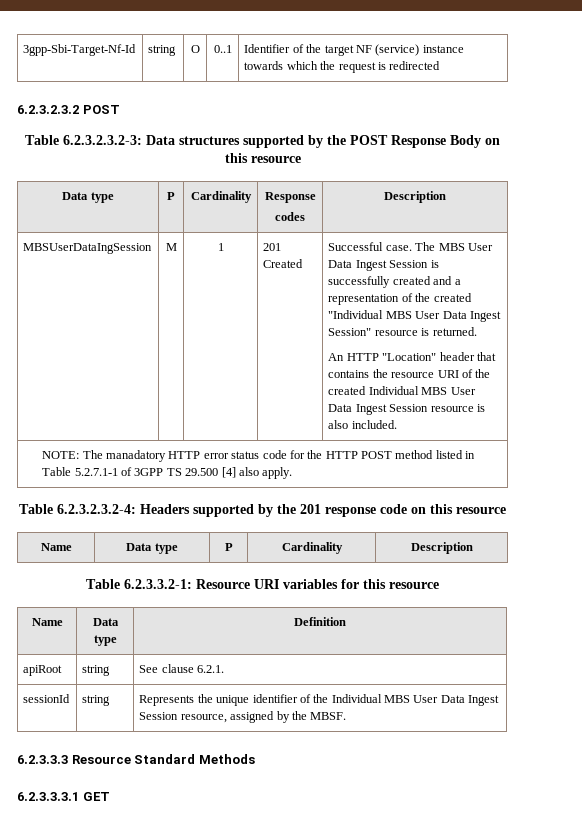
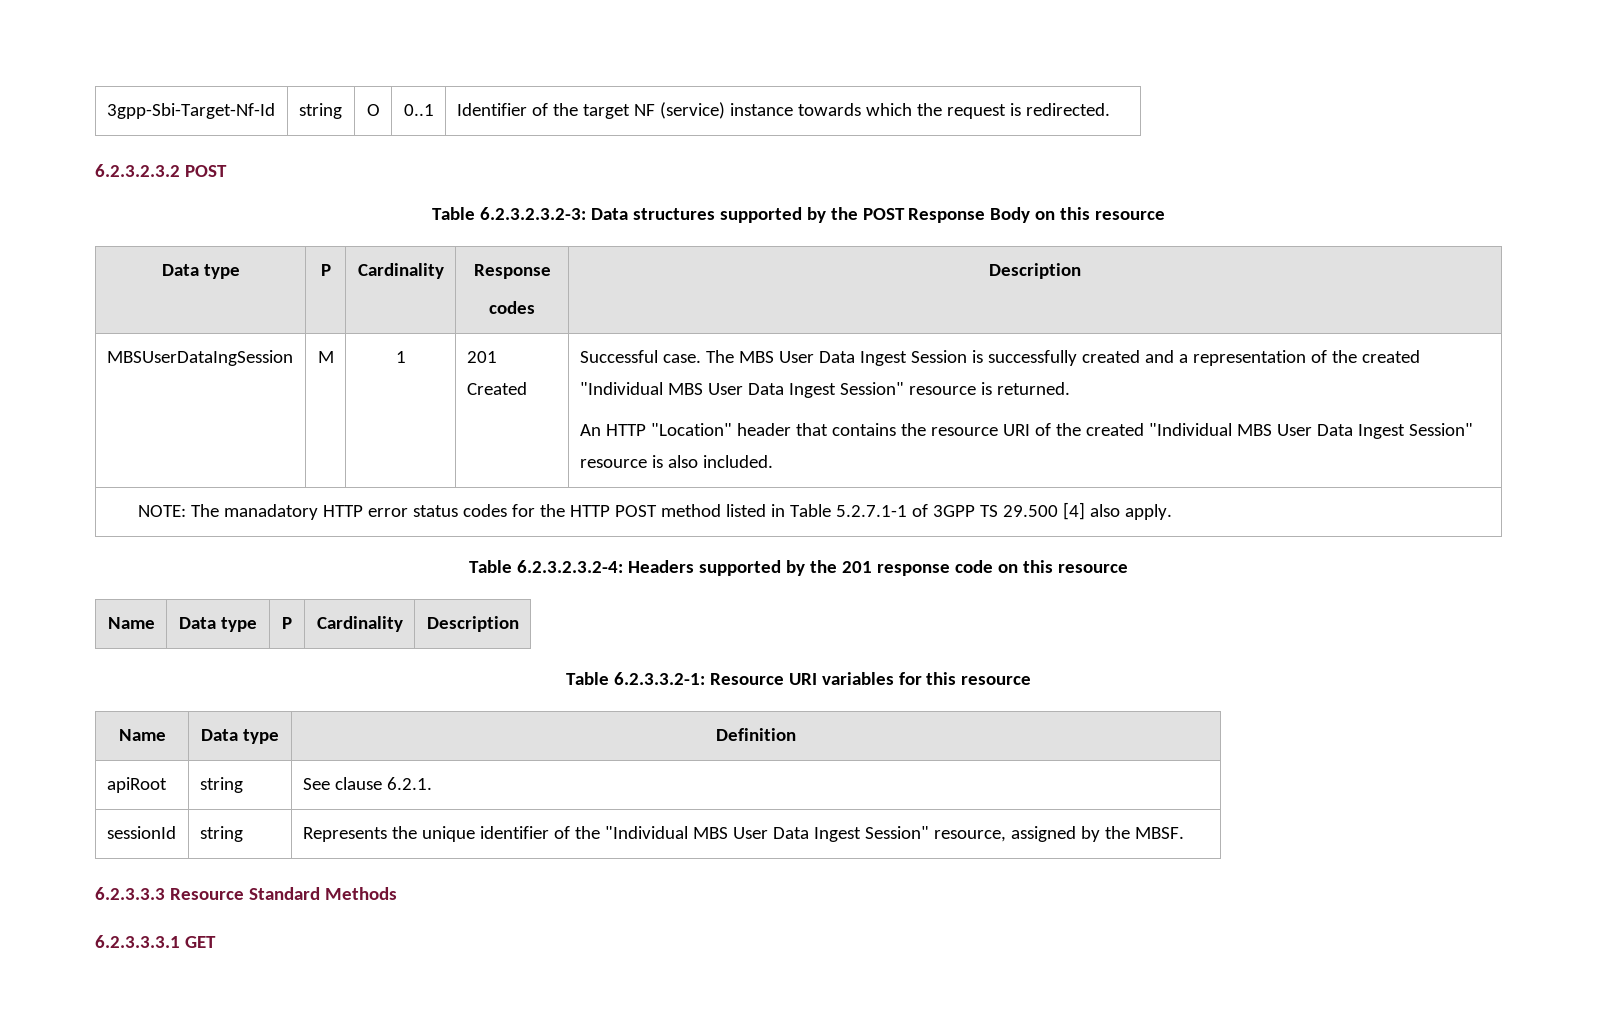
[389,61,441,70] redirected -> [1025,103,1110,116] redirected.
[368,386,476,395] [328,404,429,415] Individual MBS User Data Ingest Session -> [1148,423,1473,439] "Individual MBS User Data Ingest Session"
[262,450,287,459] code -> [462,504,507,517] codes
[331,694,500,706] [139,712,179,720] Individual MBS User Data Ingest Session -> [604,826,929,842] "Individual MBS User Data Ingest Session"

